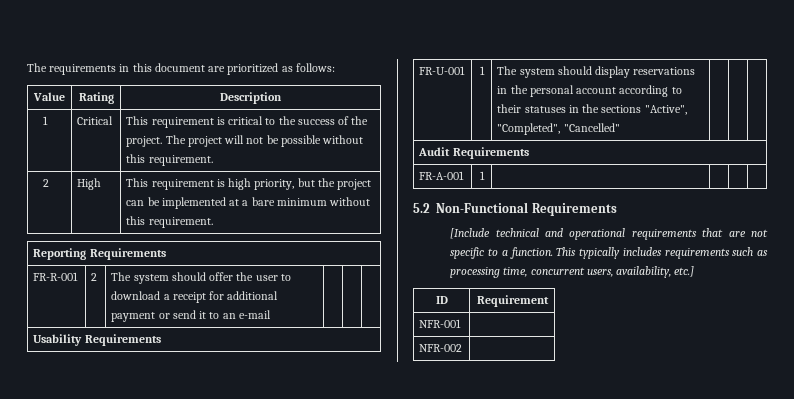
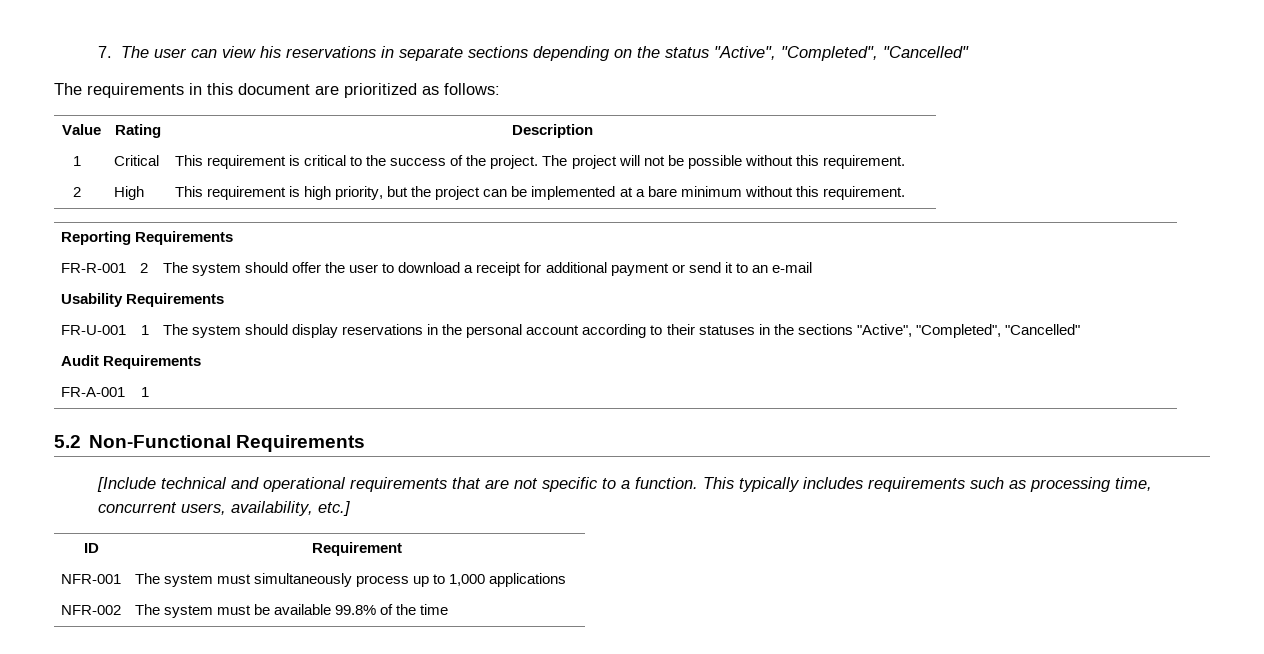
(27, 67) none -> [98,46,969,61] 7. The user can view his reservations in separate sections depending on the status "Active", "Completed", "Cancelled" //
[419,344,463,352] // NFR-002 | -> [134,573,567,587] [60,605,121,615] [134,604,449,618] The system must simultaneously process up to 1,000 applications // NFR-002 | The system must be available 99.8% of the time

